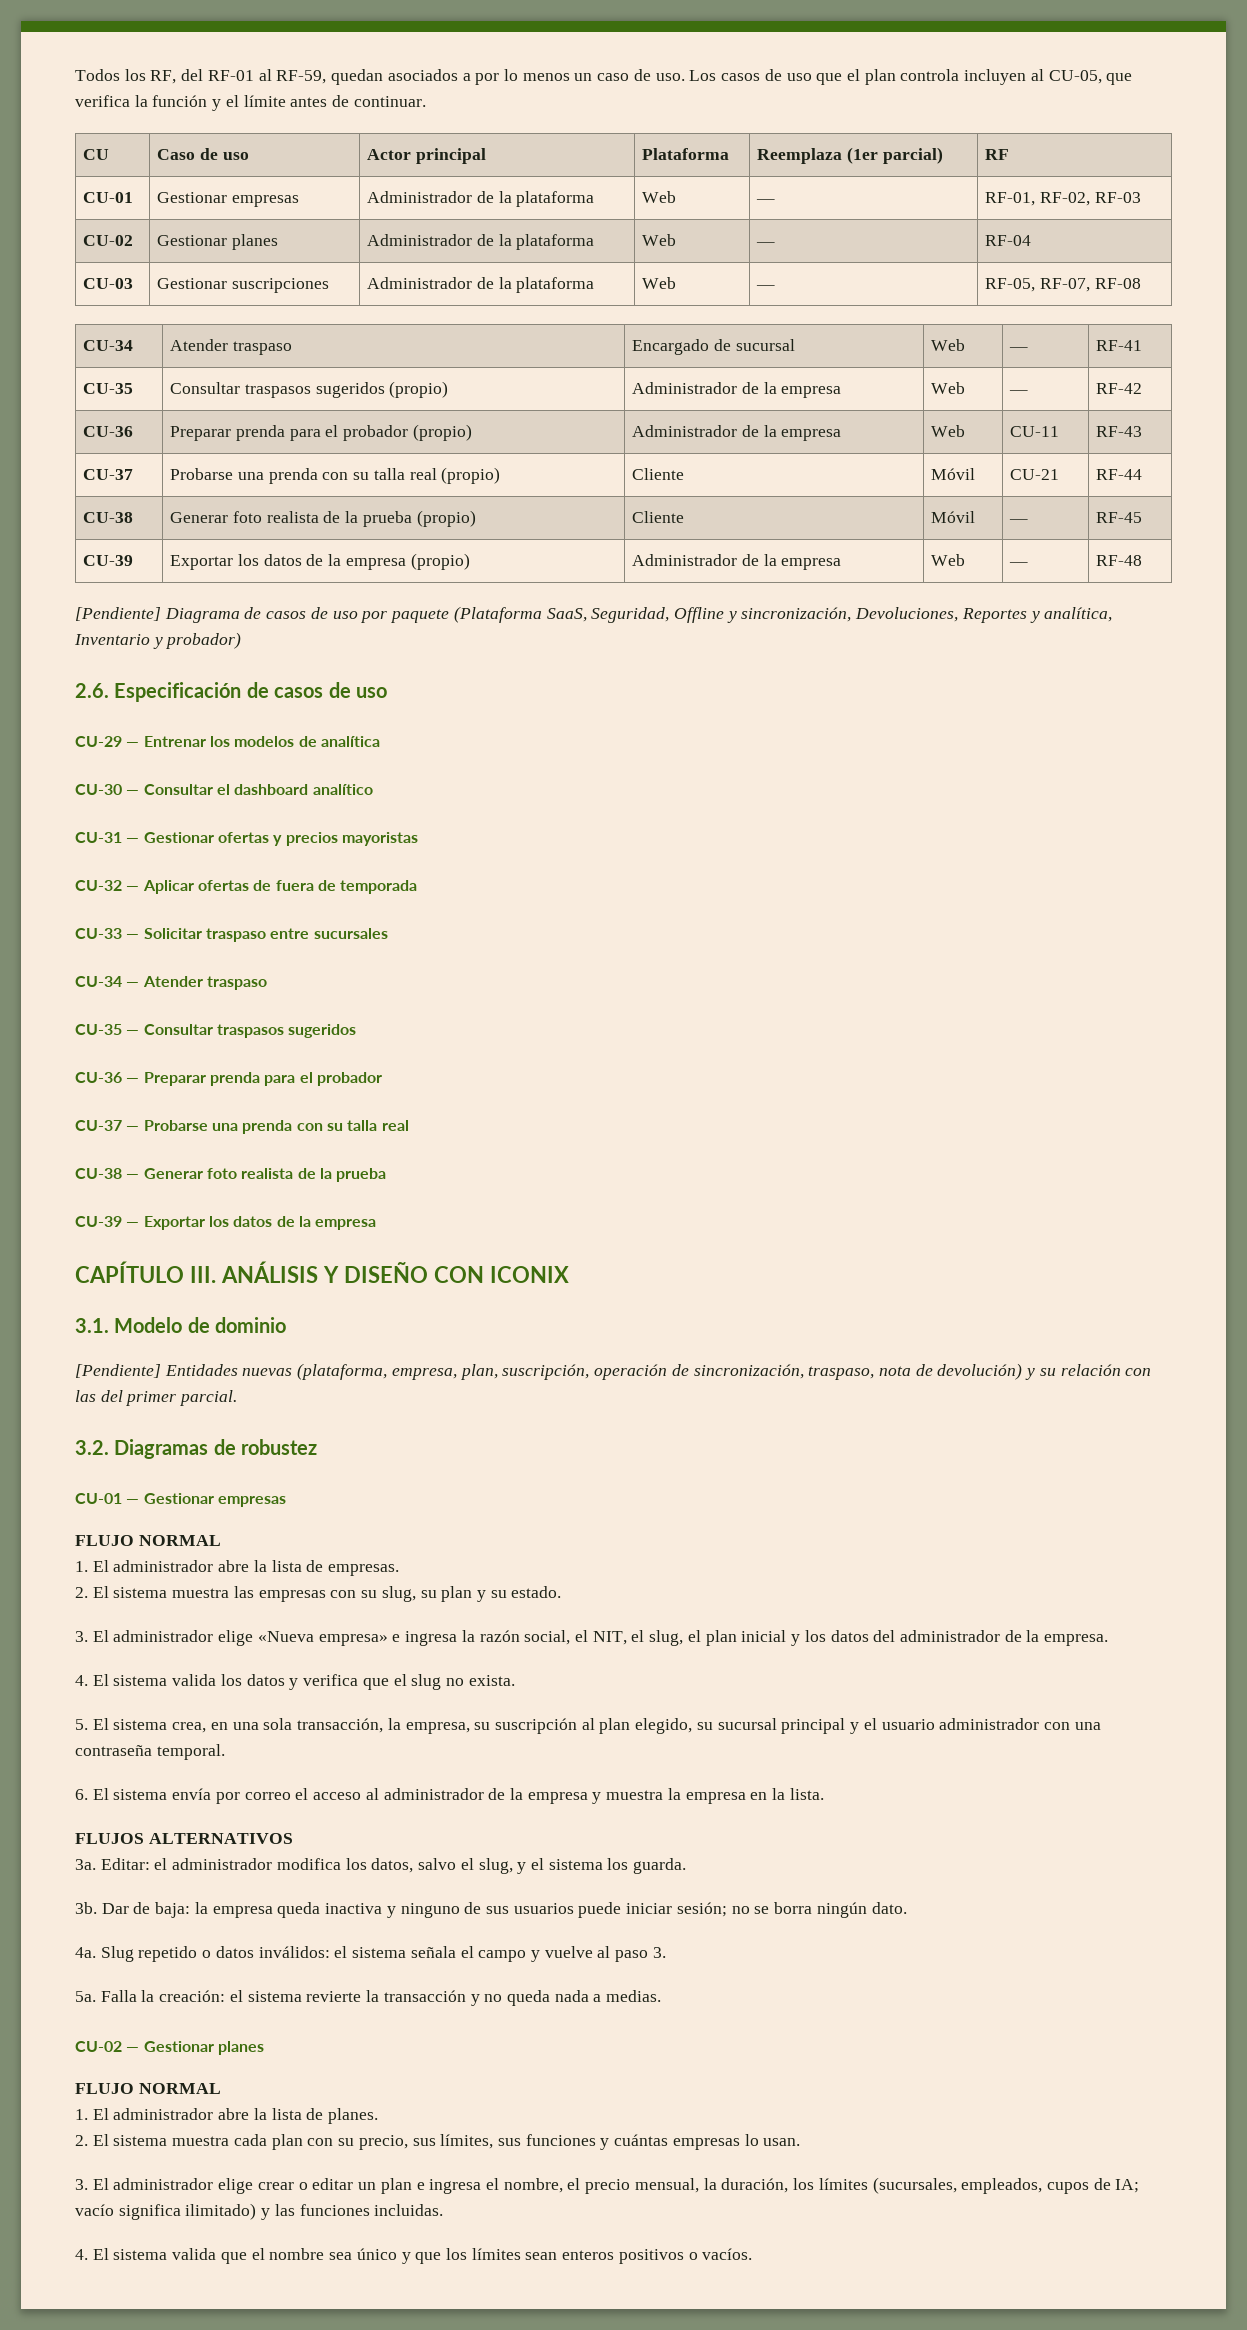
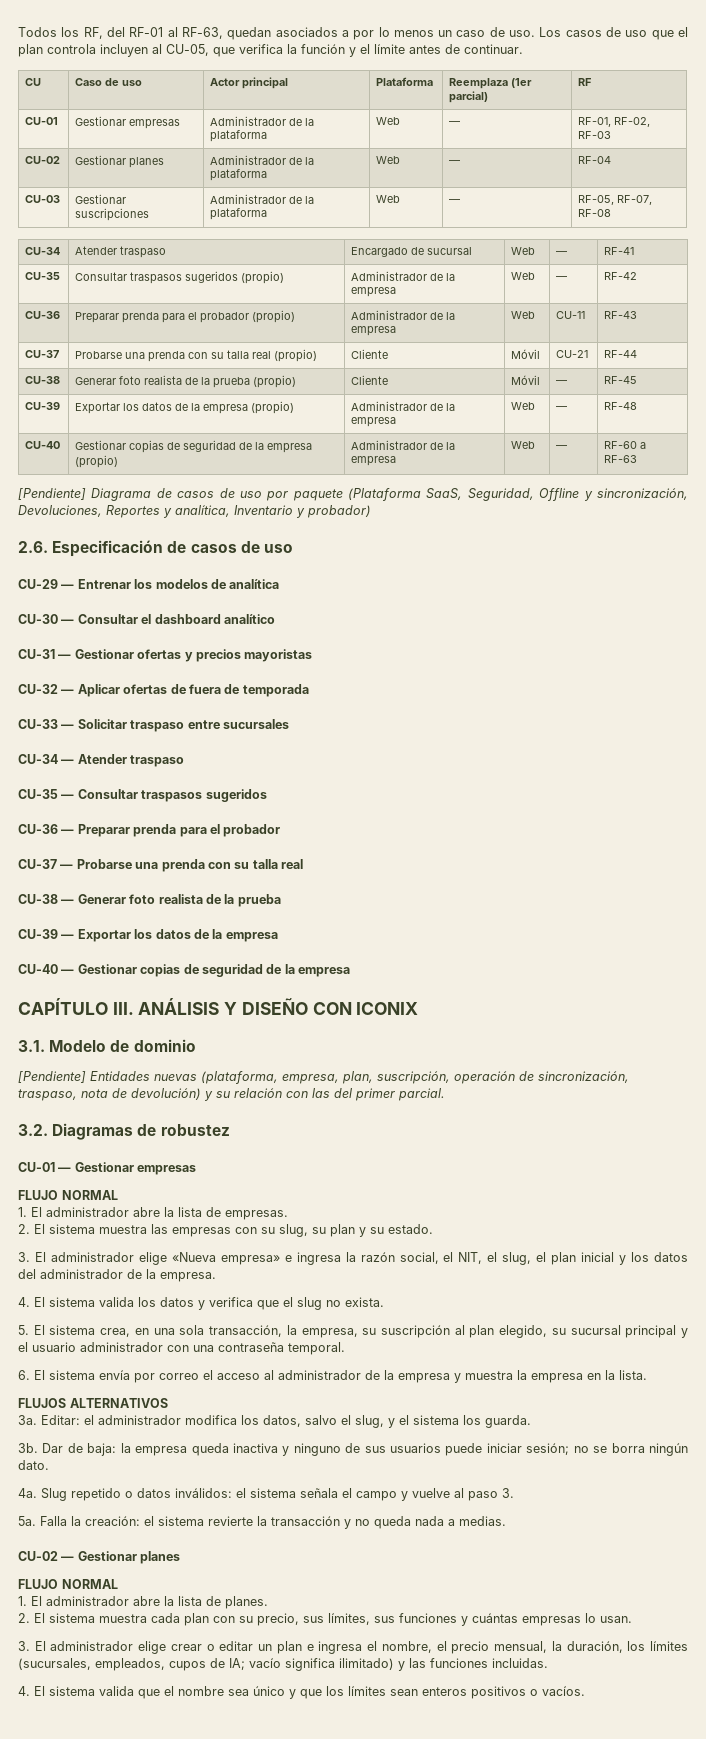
[276,70,327,84] RF-59, -> [181,27,223,39] RF-63,
(1143, 560) none -> [25,441,61,449] [75,440,313,453] [75,455,119,468] [351,440,456,450] [351,456,397,466] [511,441,536,449] [556,445,568,449] [604,441,647,449] [604,455,638,463] // CU-40 | Gestionar copias de seguridad de la empresa (propio) | Administrador de la empresa | Web | — | RF-60 a RF-63
(377, 1224) none -> [18,964,350,977] // CU-40 — Gestionar copias de seguridad de la empresa

